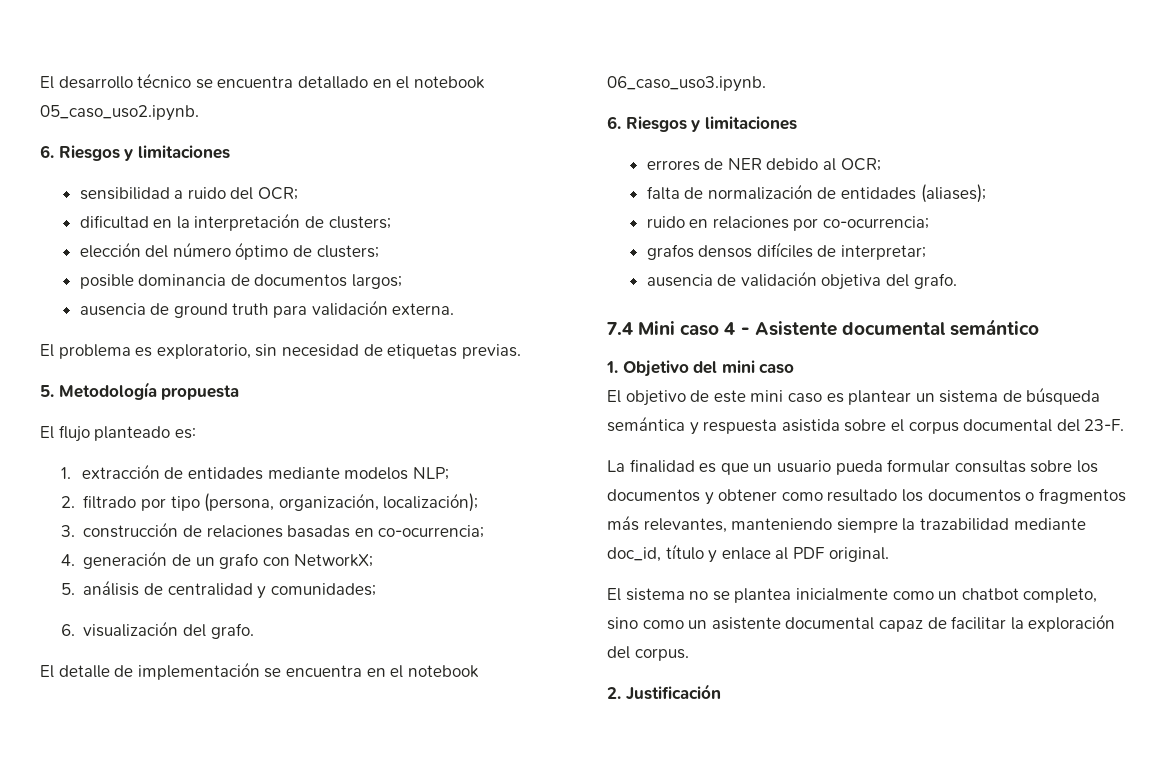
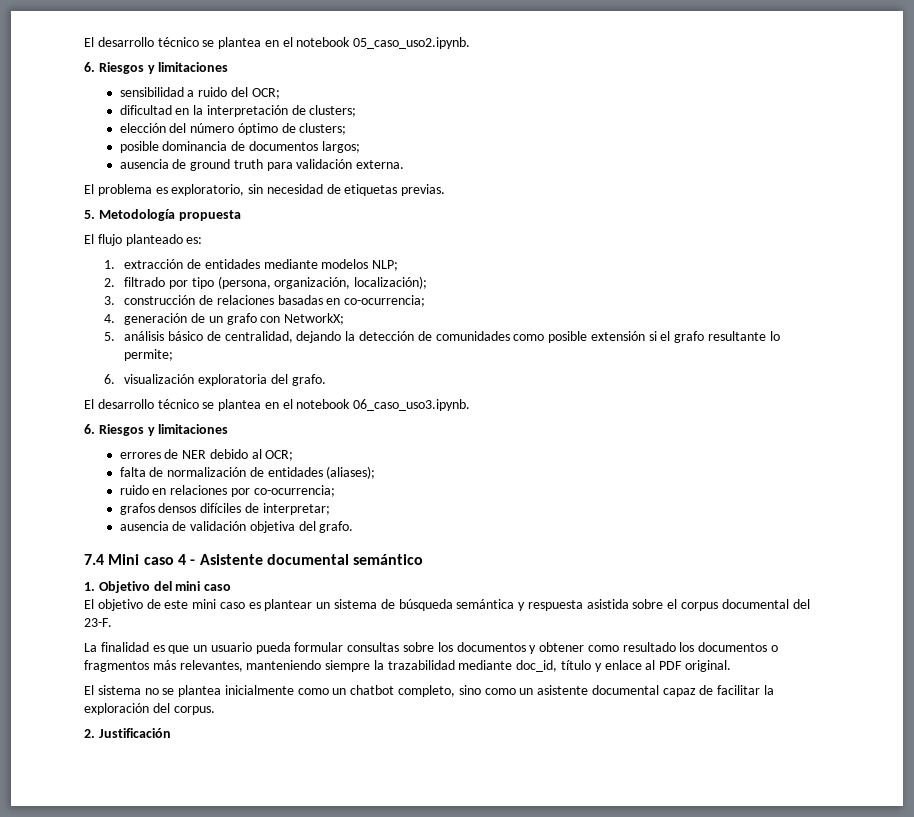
[40,73,368,89] El desarrollo técnico se encuentra detallado -> [84,37,262,49] El desarrollo técnico se plantea
[144,583,376,599] de centralidad y comunidades; -> [168,331,780,343] [124,349,174,361] básico de centralidad, dejando la detección de comunidades como posible extensión si el grafo resultante lo permite;
(179, 629) none -> [198,374,268,386] exploratoria
[58,662,362,680] detalle de implementación se encuentra -> [97,399,262,411] desarrollo técnico se plantea

